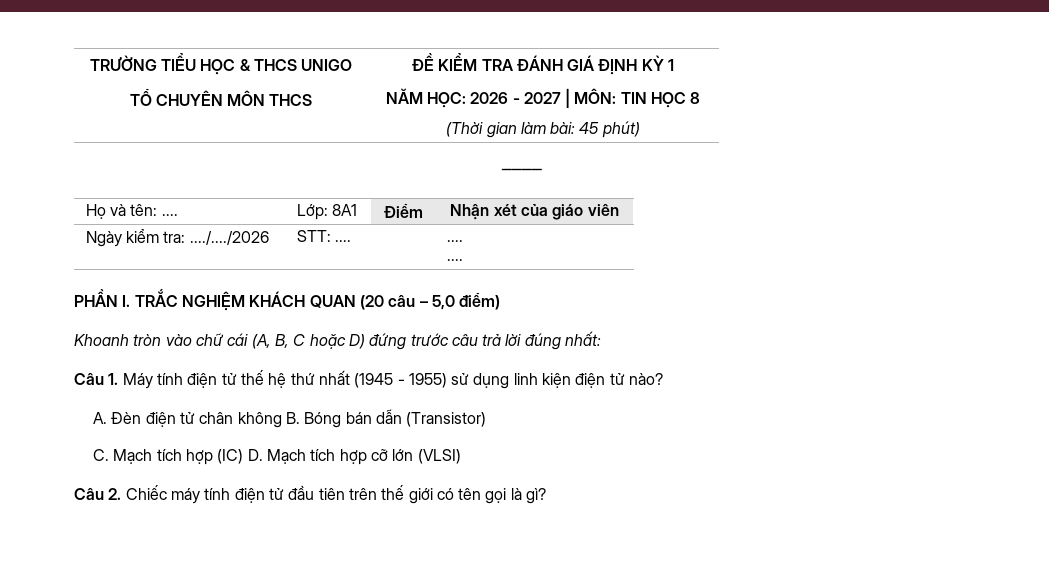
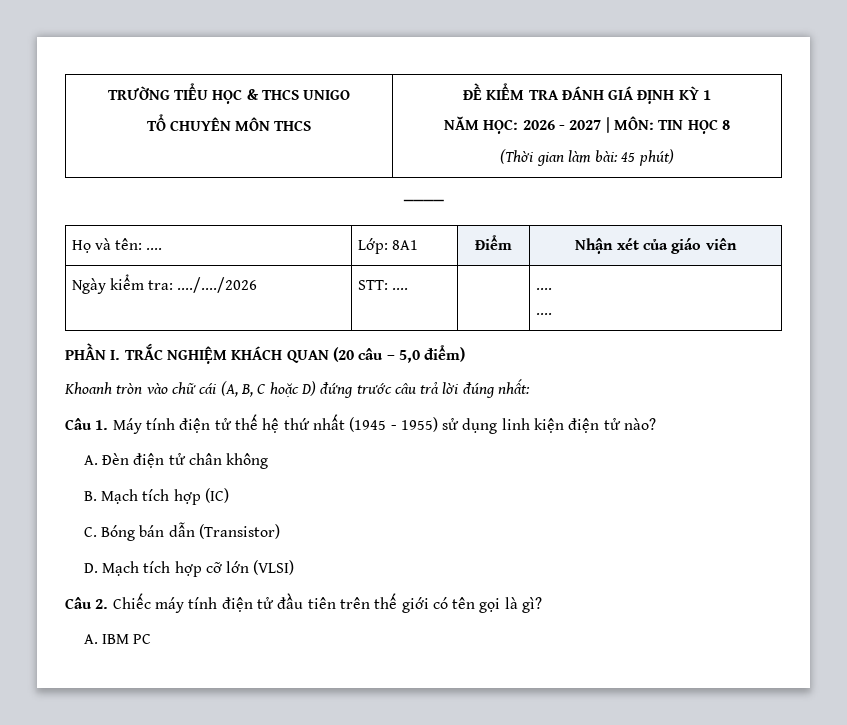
[285,412,300,424] B. -> [83,488,229,505] [83,527,97,537] // B. Mạch tích hợp (IC) // C.
[92,449,244,465] C. Mạch tích hợp (IC) -> (280, 531) none
(547, 496) none -> [83,634,152,644] // A. IBM PC

